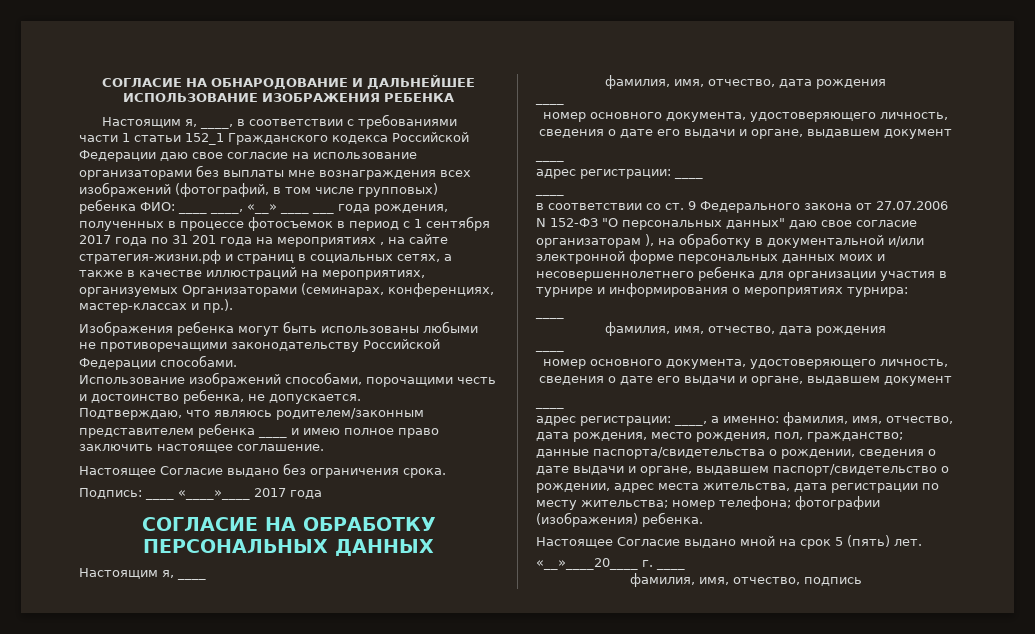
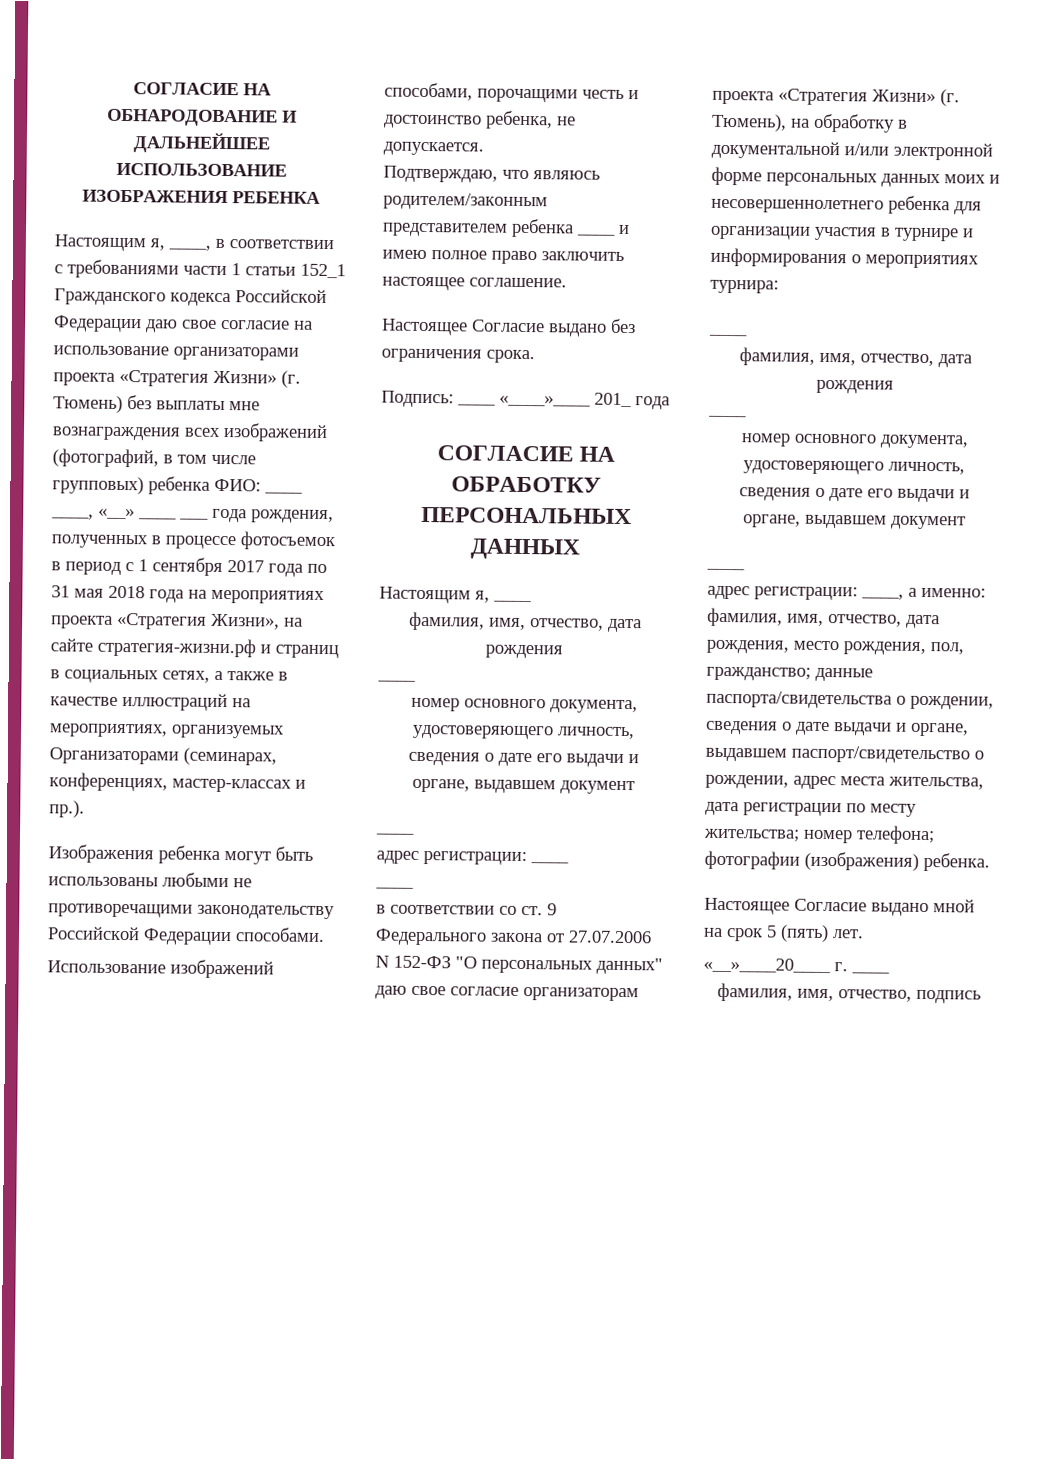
(192, 175) none -> [53,369,301,388] [53,395,123,413] проекта «Стратегия Жизни» (г. Тюмень)
[192,235,216,244] 201 -> [74,585,145,599] мая 2018
[380,242,384,245] , -> [51,612,280,630] проекта «Стратегия Жизни»,
[254,488,286,497] 2017 -> [594,392,632,408] 201_
[645,234,654,246] ), -> [712,88,960,107] [712,113,787,132] проекта «Стратегия Жизни» (г. Тюмень),

